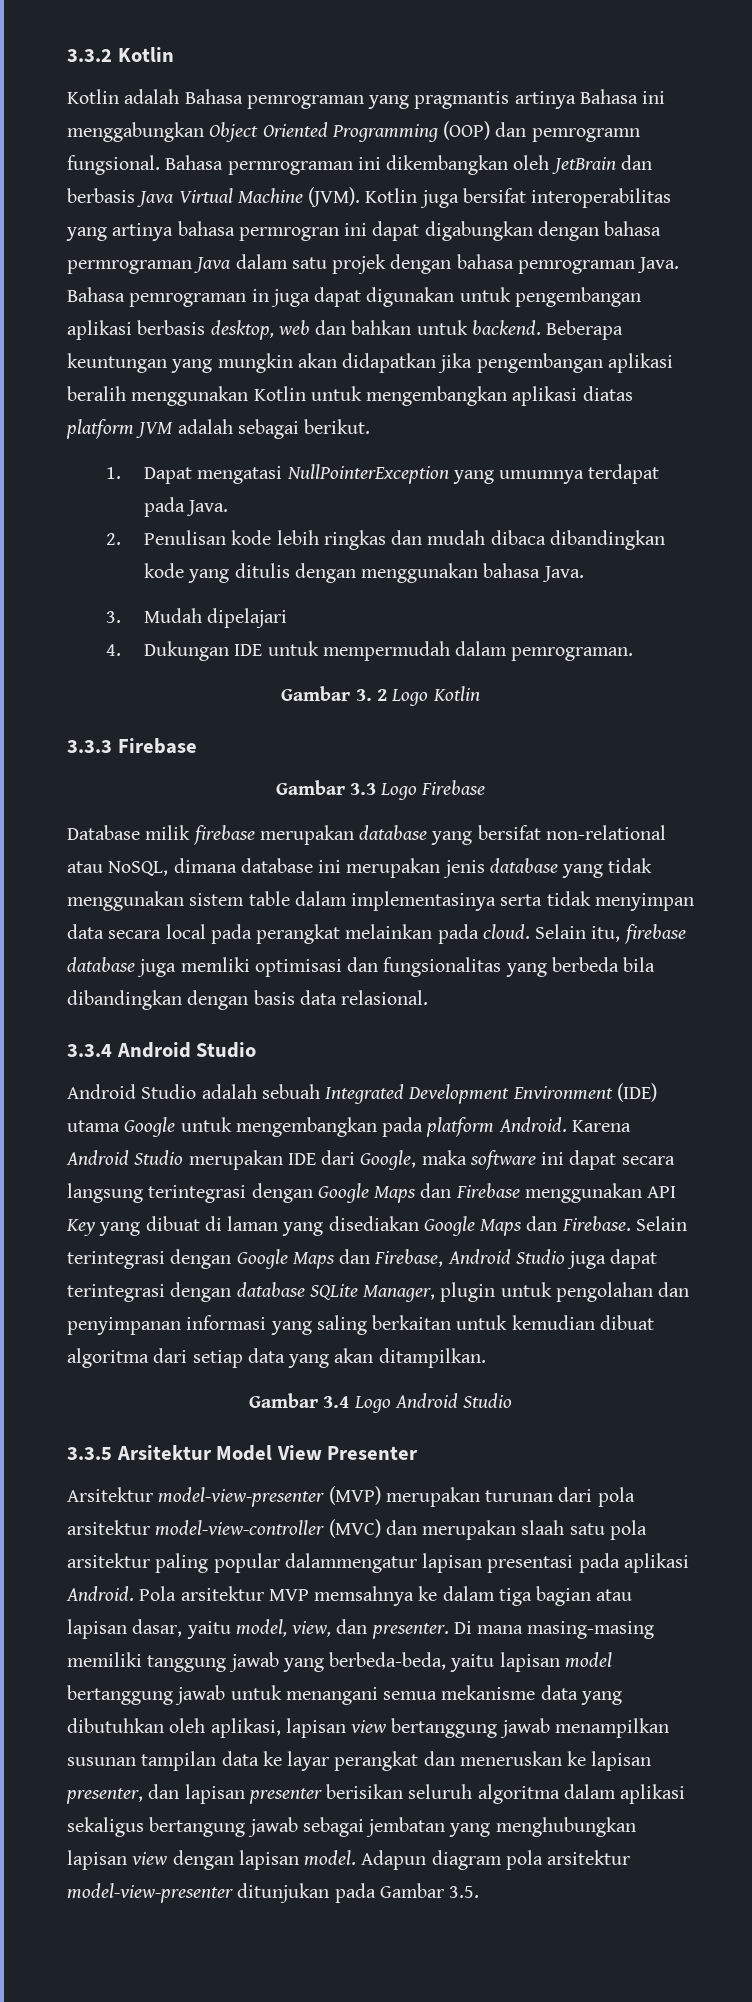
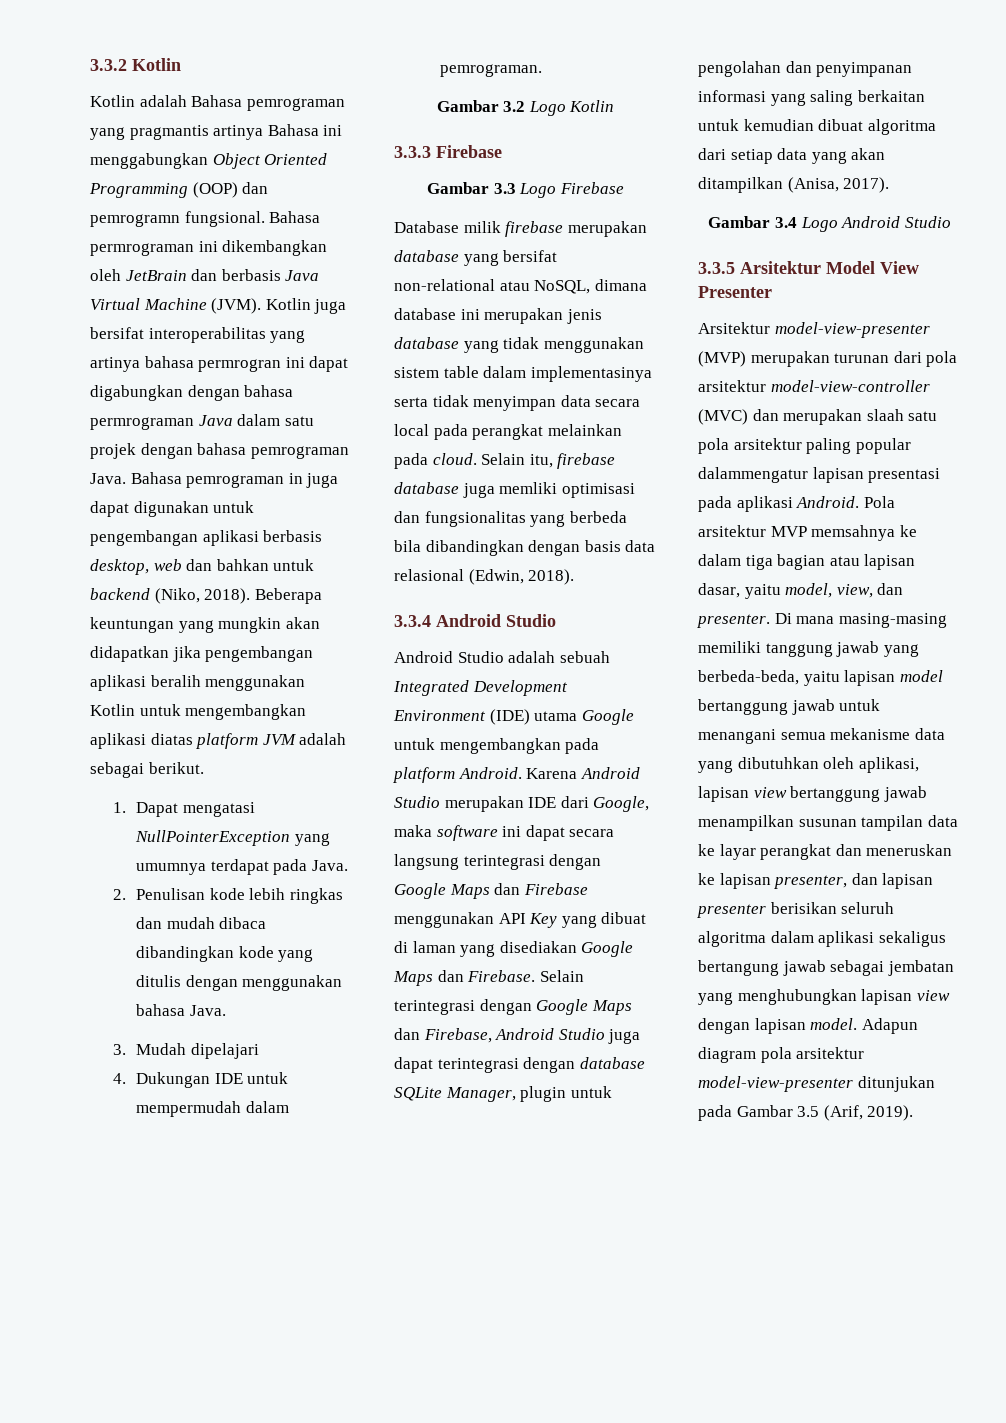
[471,320,541,335] backend. -> [90,588,251,604] backend (Niko, 2018).
[355,689,387,701] 3. 2 -> [503,101,526,112] 3.2
[341,990,429,1005] relasional. -> [394,569,575,585] relasional (Edwin, 2018).
[378,1348,486,1368] ditampilkan. -> [698,177,890,193] ditampilkan (Anisa, 2017).
[449,1886,480,1898] 3.5. -> [797,1105,914,1121] 3.5 (Arif, 2019).

